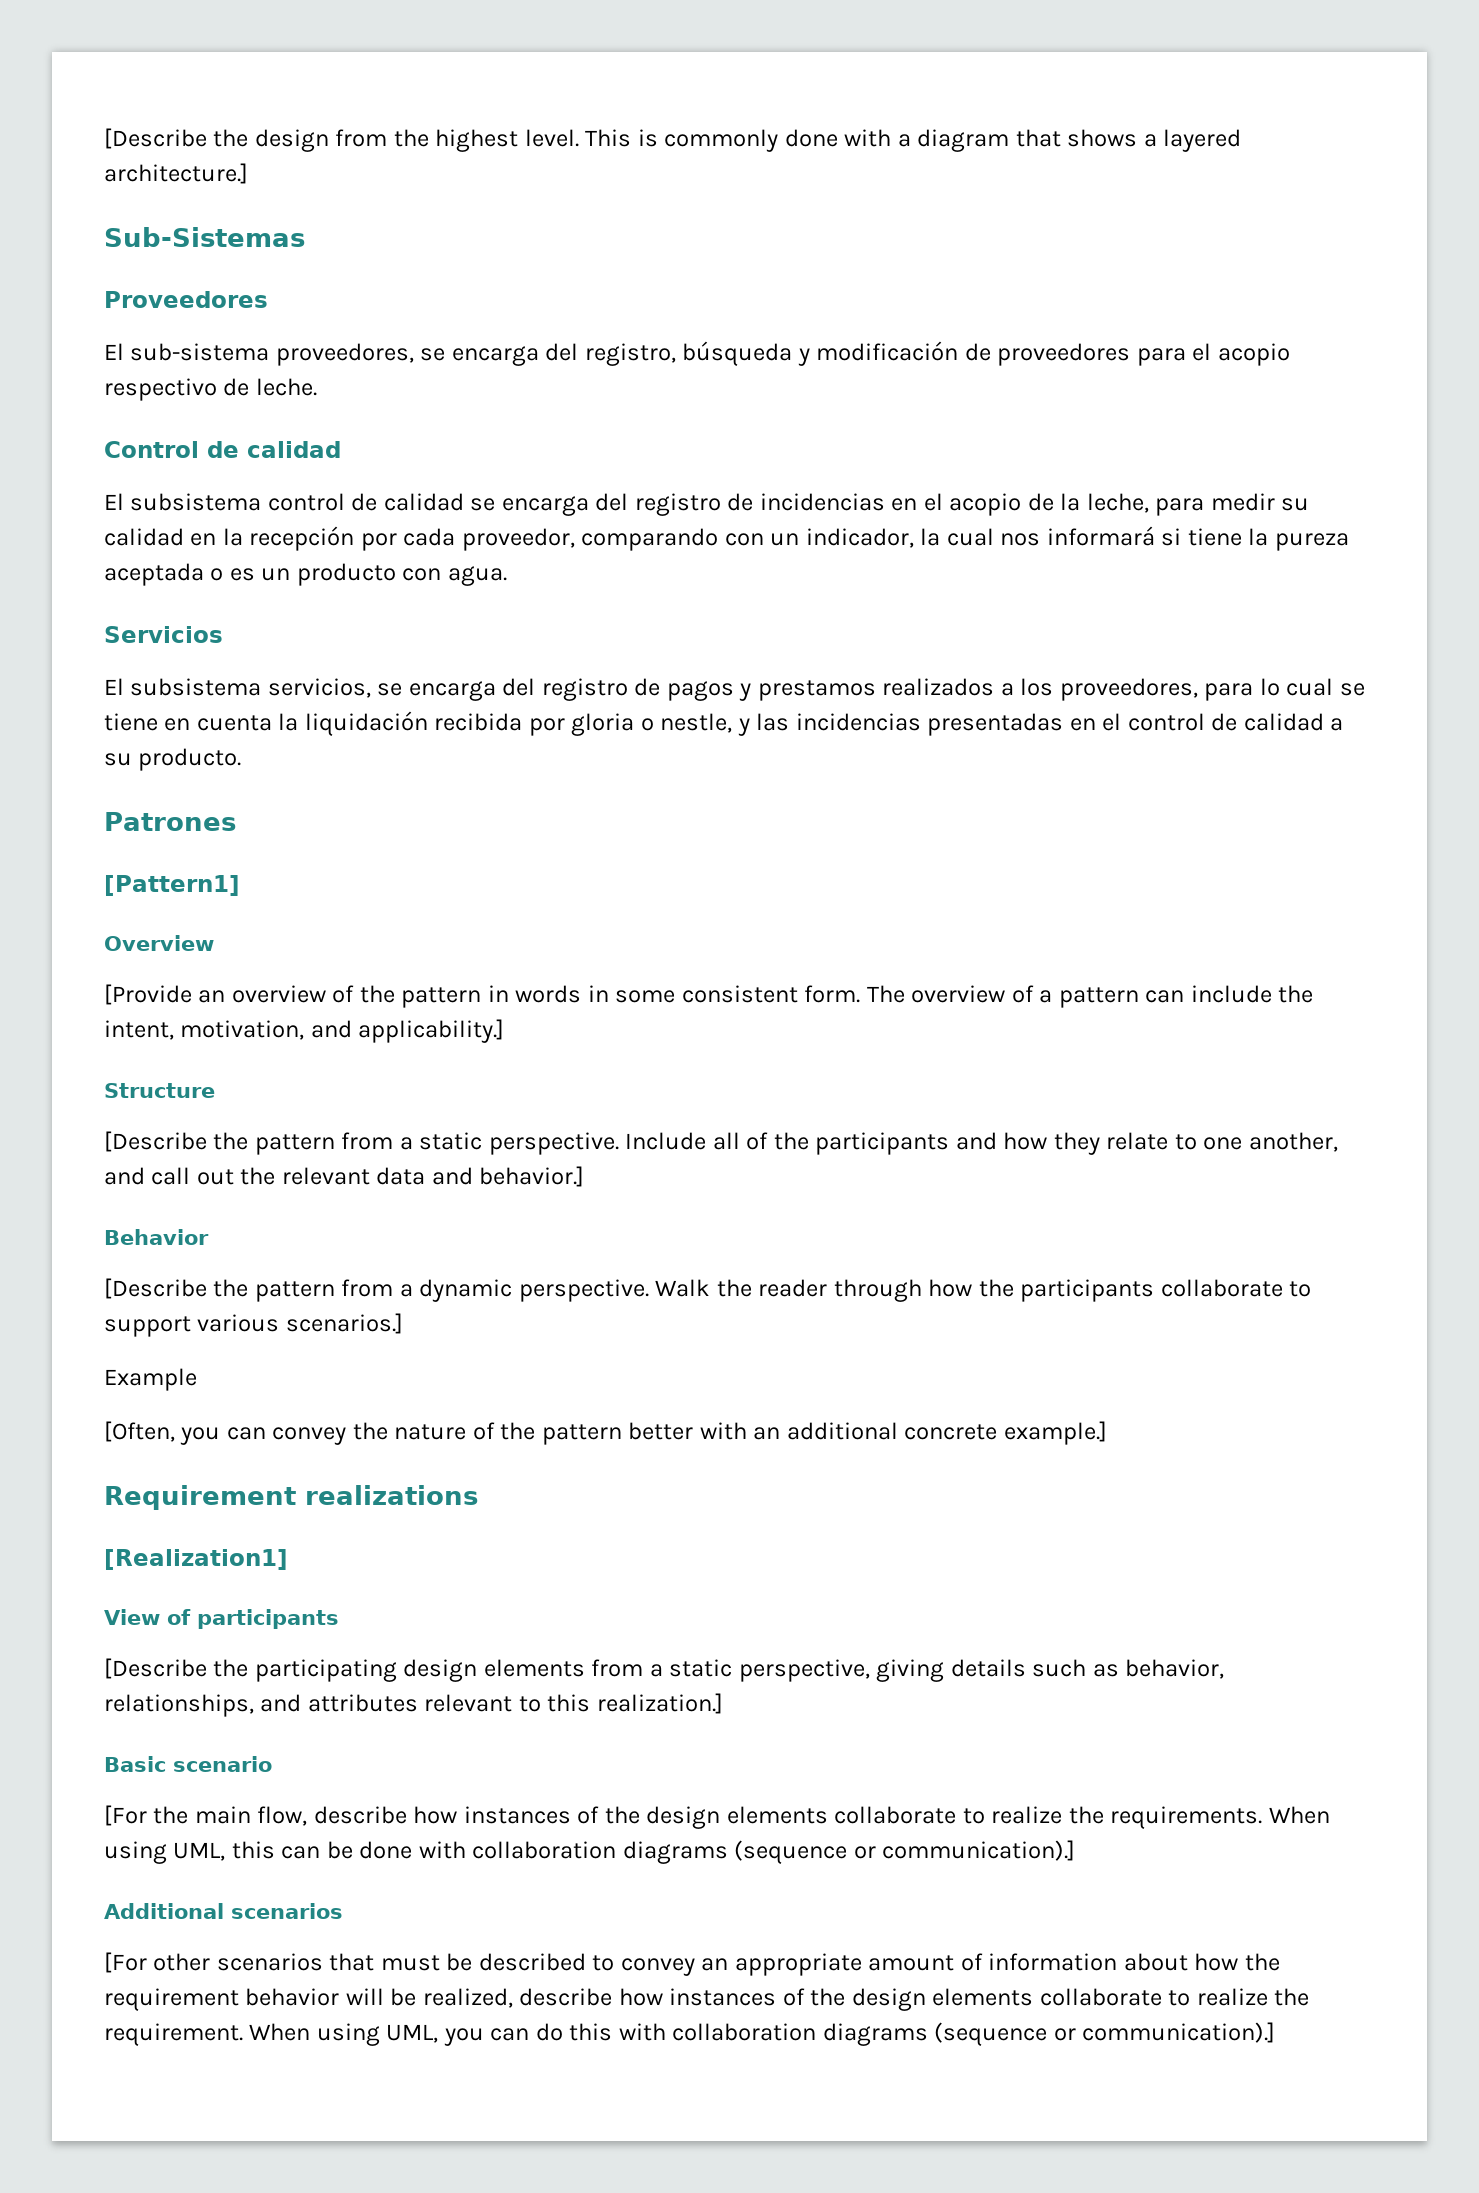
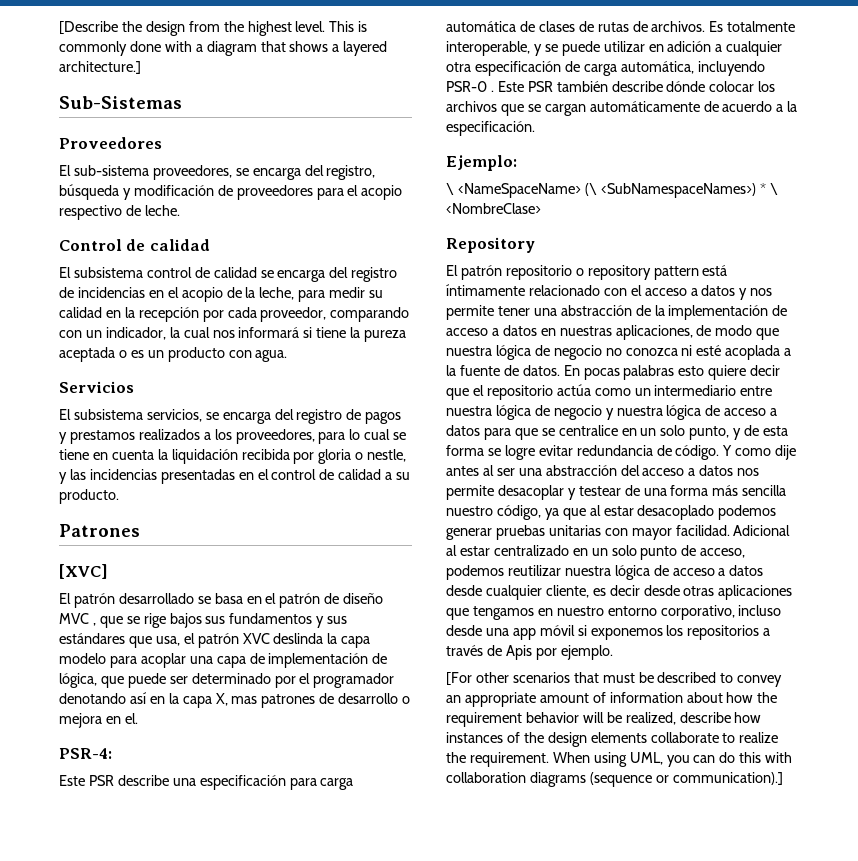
[104,875,240,896] [104,935,214,951] [104,984,1314,1008] [104,1019,505,1043] [104,1083,215,1098] [104,1131,1338,1155] [104,1166,585,1187] [104,1229,209,1245] [104,1278,1312,1302] [104,1313,403,1337] [104,1368,197,1391] [104,1421,1107,1445] [104,1485,478,1510] [104,1549,288,1570] [104,1609,339,1629] [104,1658,1225,1682] [104,1693,723,1717] [104,1756,272,1772] [104,1805,1330,1829] [104,1840,1076,1864] [104,1903,343,1919] [Pattern1] // Overview // [Provide an overview of the pattern in words in some consistent form. The overview of a pattern can include the intent, motivation, and applicability.] // Structure // [Describe the pattern from a static perspective. Include all of the participants and how they relate to one another, and call out the relevant data and behavior.] // Behavior // [Describe the pattern from a dynamic perspective. Walk the reader through how the participants collaborate to support various scenarios.] // Example // [Often, you can convey the nature of the pattern better with an additional concrete example.] // Requirement realizations // [Realization1] // View of participants // [Describe the participating design elements from a static perspective, giving details such as behavior, relationships, and attributes relevant to this realization.] // Basic scenario // [For the main flow, describe how instances of the design elements collaborate to realize the requirements. When using UML, this can be done with collaboration diagrams (sequence or communication).] // Additional scenarios -> [59,564,108,579] [59,593,384,608] [59,613,348,628] [59,633,371,648] [59,653,388,668] [59,673,395,688] [59,692,411,708] [59,713,138,728] [59,748,112,759] [59,775,354,790] [446,21,796,32] [446,41,783,56] [446,61,765,76] [446,81,776,92] [446,101,798,116] [446,121,535,136] [446,155,517,171] [446,183,778,198] [446,203,541,214] [446,237,535,253] [446,265,728,280] [446,284,773,300] [446,305,788,320] [446,325,780,340] [446,345,792,360] [446,365,781,380] [446,384,773,400] [446,405,778,420] [446,425,789,440] [446,445,797,460] [446,465,760,476] [446,485,787,500] [446,505,777,520] [446,525,791,540] [446,545,746,560] [446,565,764,580] [446,585,793,600] [446,605,782,620] [446,625,771,640] [446,645,613,660] [XVC] // El patrón desarrollado se basa en el patrón de diseño MVC , que se rige bajos sus fundamentos y sus estándares que usa, el patrón XVC deslinda la capa modelo para acoplar una capa de implementación de lógica, que puede ser determinado por el programador denotando así en la capa X, mas patrones de desarrollo o mejora en el. // PSR-4: // Este PSR describe una especificación para carga automática de clases de rutas de archivos. Es totalmente interoperable, y se puede utilizar en adición a cualquier otra especificación de carga automática, incluyendo PSR-0 . Este PSR también describe dónde colocar los archivos que se cargan automáticamente de acuerdo a la especificación. // Ejemplo: // \ <NameSpaceName> (\ <SubNamespaceNames>) * \ <NombreClase> // Repository // El patrón repositorio o repository pattern está íntimamente relacionado con el acceso a datos y nos permite tener una abstracción de la implementación de acceso a datos en nuestras aplicaciones, de modo que nuestra lógica de negocio no conozca ni esté acoplada a la fuente de datos. En pocas palabras esto quiere decir que el repositorio actúa como un intermediario entre nuestra lógica de negocio y nuestra lógica de acceso a datos para que se centralice en un solo punto, y de esta forma se logre evitar redundancia de código. Y como dije antes al ser una abstracción del acceso a datos nos permite desacoplar y testear de una forma más sencilla nuestro código, ya que al estar desacoplado podemos generar pruebas unitarias con mayor facilidad. Adicional al estar centralizado en un solo punto de acceso, podemos reutilizar nuestra lógica de acceso a datos desde cualquier cliente, es decir desde otras aplicaciones que tengamos en nuestro entorno corporativo, incluso desde una app móvil si exponemos los repositorios a través de Apis por ejemplo.

